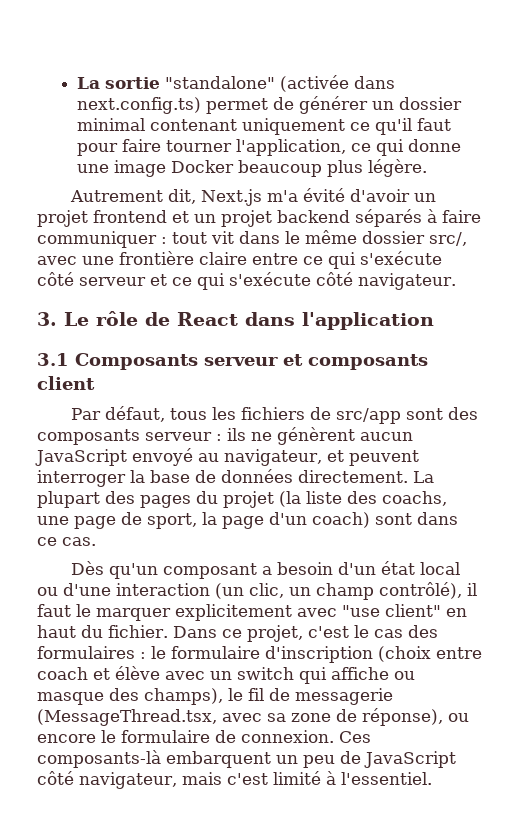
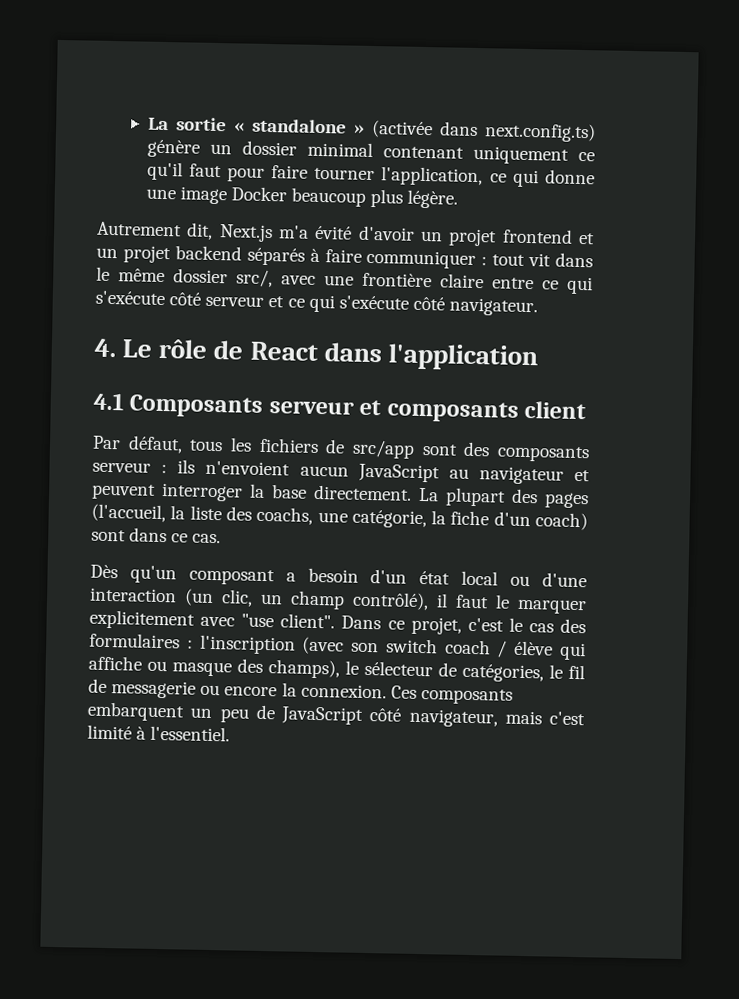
[164,75,395,92] [76,96,368,114] "standalone" (activée dans next.config.ts) permet de générer -> [233,118,596,143] [146,139,200,158] « standalone » (activée dans next.config.ts) génère
[37,312,57,326] 3. -> [94,338,117,358] 4.
[37,353,69,366] 3.1 -> [93,392,124,411] 4.1
[251,427,413,445] [35,448,322,466] ne génèrent aucun JavaScript envoyé au navigateur, -> [205,460,564,485] n'envoient aucun JavaScript au navigateur
[195,469,293,483] de données -> (307, 491) none
[196,491,301,508] du projet (la -> [91,503,186,523] (l'accueil, la
[74,512,264,529] page de sport, la page -> [351,509,490,529] catégorie, la fiche
[385,604,467,617] [37,625,168,638] client" en haut du fichier. -> [280,613,336,629] client".
[151,646,482,663] [37,666,294,680] le formulaire d'inscription (choix entre coach et élève avec un switch -> [199,634,554,658] l'inscription (avec son switch coach / élève
[248,688,393,705] [37,708,469,726] [37,730,236,743] fil de messagerie (MessageThread.tsx, avec sa zone de réponse), ou encore le formulaire de -> [364,660,585,683] [88,678,297,699] sélecteur de catégories, le fil de messagerie ou encore la
[37,750,161,768] composants-là -> [420,688,513,705] composants

